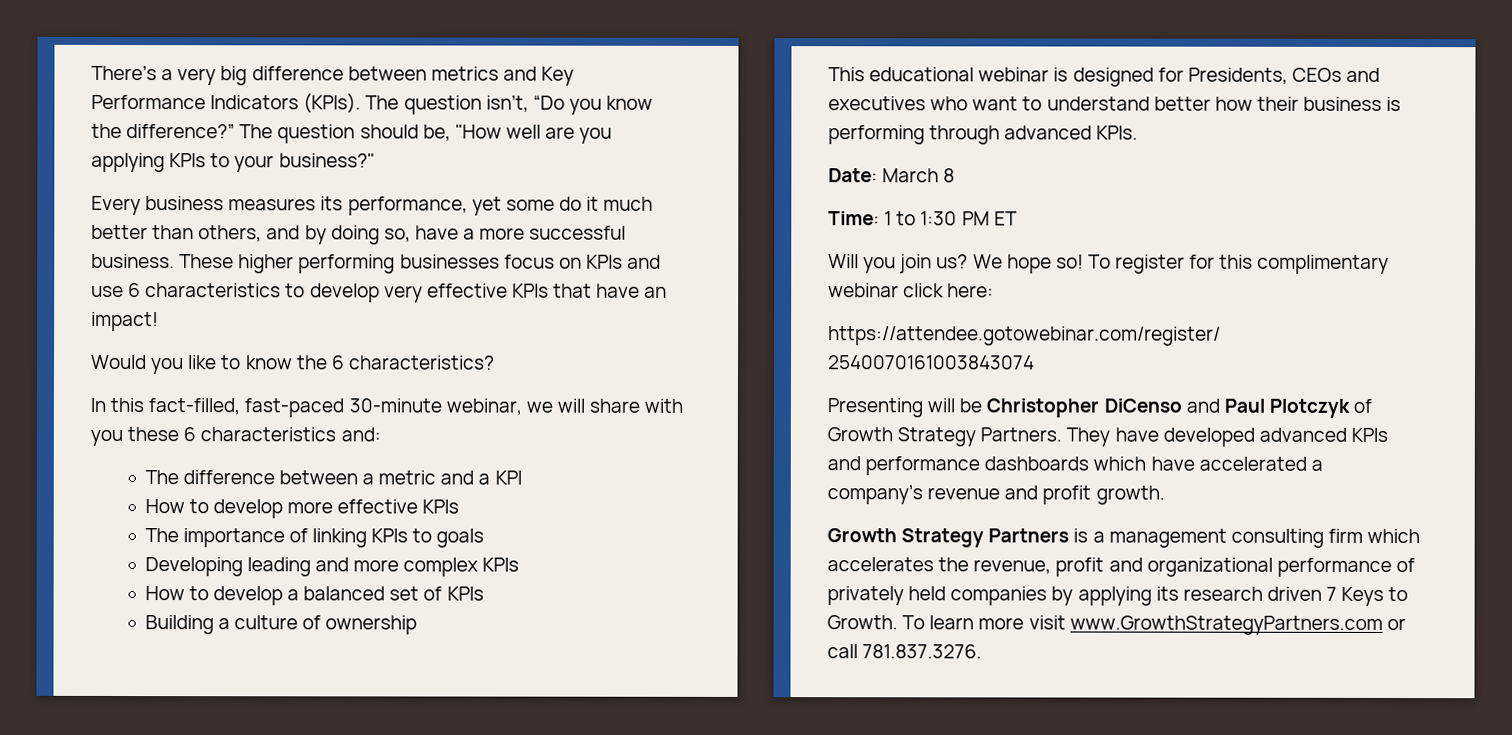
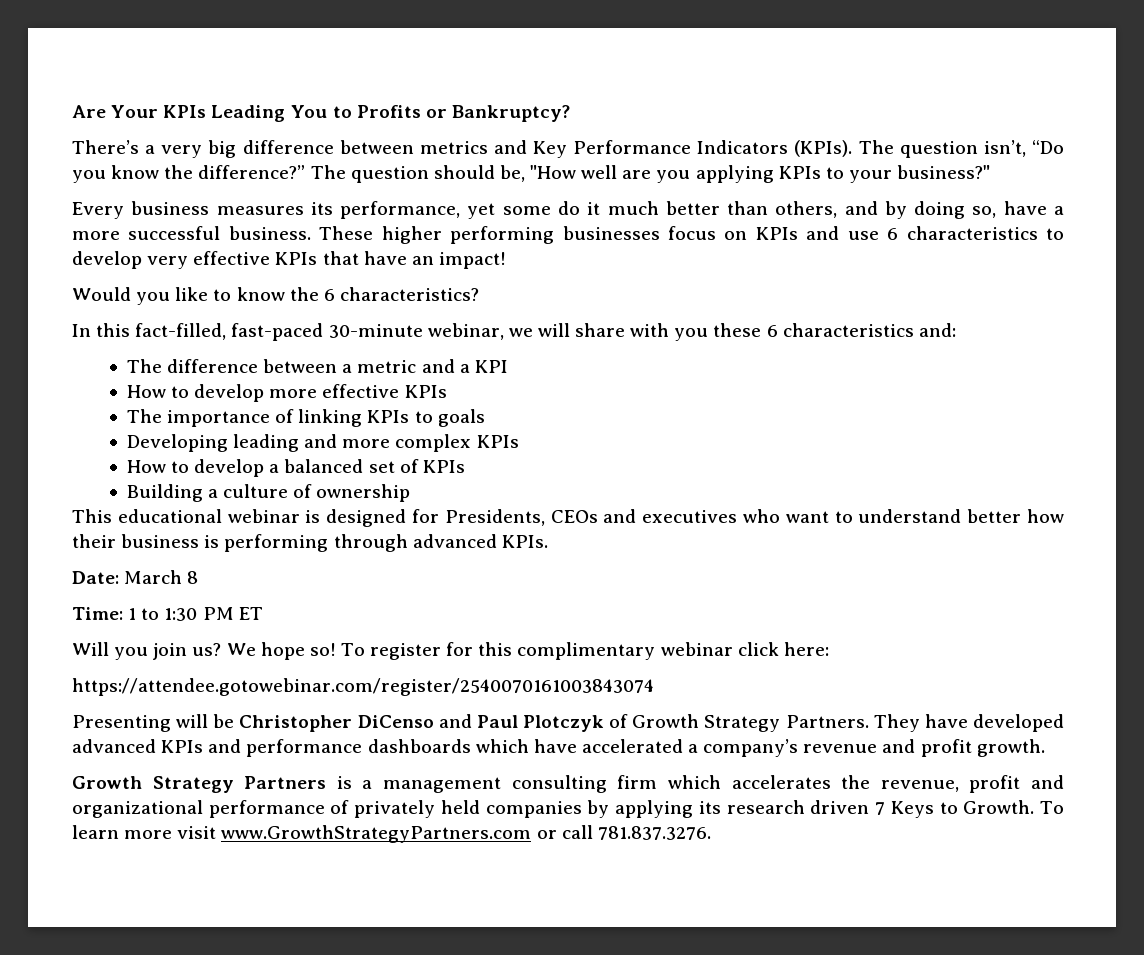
(91, 72) none -> [72,105,571,122] Are Your KPIs Leading You to Profits or Bankruptcy? //

